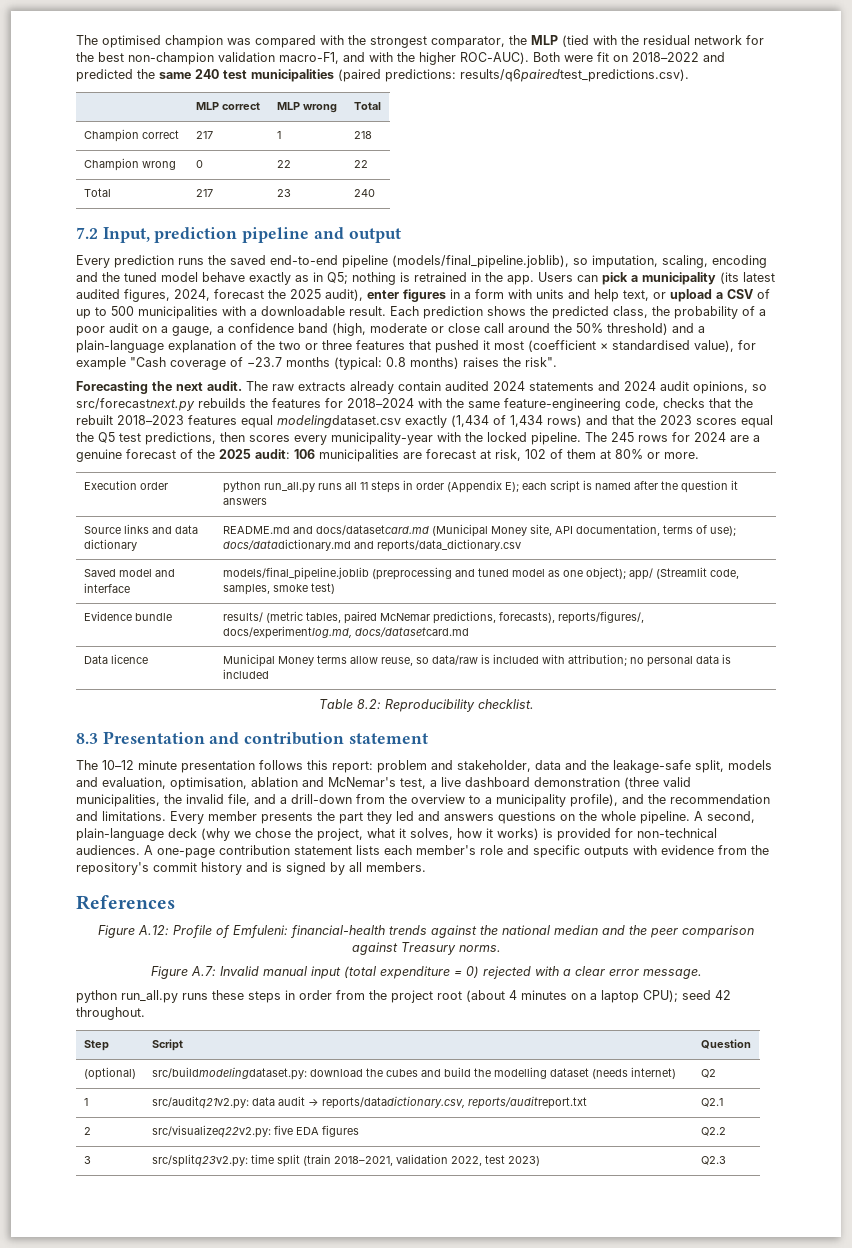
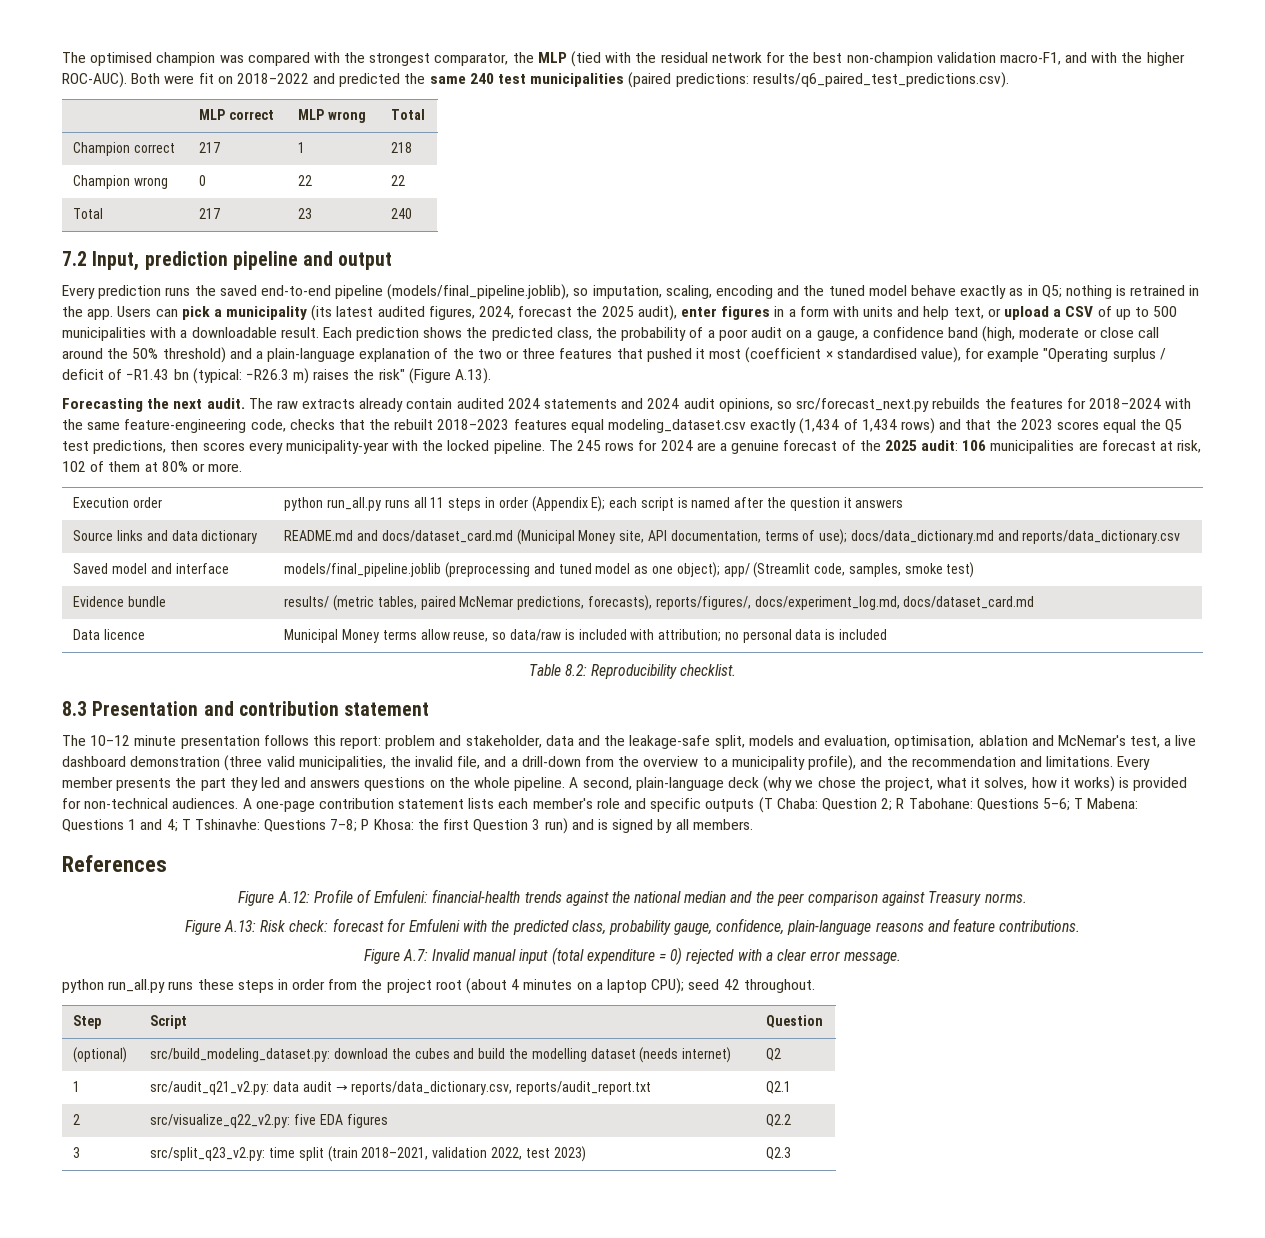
[460,69,689,82] results/q6pairedtest_predictions.csv). -> [752,72,1009,88] results/q6_paired_test_predictions.csv).
[130,357,557,370] "Cash coverage of −23.7 months (typical: 0.8 months) raises the risk". -> [1043,348,1166,362] [62,368,492,384] "Operating surplus / deficit of −R1.43 bn (typical: −R26.3 m) raises the risk" (Figure A.13).
[76,398,195,411] src/forecastnext.py -> [796,398,930,412] src/forecast_next.py
[277,415,401,428] modelingdataset.csv -> [608,419,747,433] modeling_dataset.csv
[315,525,429,535] docs/datasetcard.md -> [381,530,513,543] docs/dataset_card.md
[222,539,351,551] docs/datadictionary.md -> [850,530,994,544] docs/data_dictionary.md
[222,626,469,639] docs/experimentlog.md, docs/datasetcard.md -> [754,596,1035,610] docs/experiment_log.md, docs/dataset_card.md
[633,845,769,855] [76,862,242,875] with evidence from the repository's commit history -> [758,797,1139,813] [62,818,568,834] (T Chaba: Question 2; R Tabohane: Questions 5–6; T Mabena: Questions 1 and 4; T Tshinavhe: Questions 7–8; P Khosa: the first Question 3 run)
(501, 948) none -> [184,918,1081,935] // Figure A.13: Risk check: forecast for Emfuleni with the predicted class, probability gauge, confidence, plain-language reasons and feature contributions.
[151,1067,307,1080] src/buildmodelingdataset.py: -> [150,1048,331,1062] src/build_modeling_dataset.py:
[151,1096,249,1109] src/auditq21v2.py: -> [150,1081,270,1095] src/audit_q21_v2.py:
[321,1096,587,1109] reports/datadictionary.csv, reports/auditreport.txt -> [351,1081,652,1095] reports/data_dictionary.csv, reports/audit_report.txt
[151,1125,271,1138] src/visualizeq22v2.py: -> [150,1114,291,1128] src/visualize_q22_v2.py:
[151,1154,248,1167] src/splitq23v2.py: -> [150,1147,266,1161] src/split_q23_v2.py:

